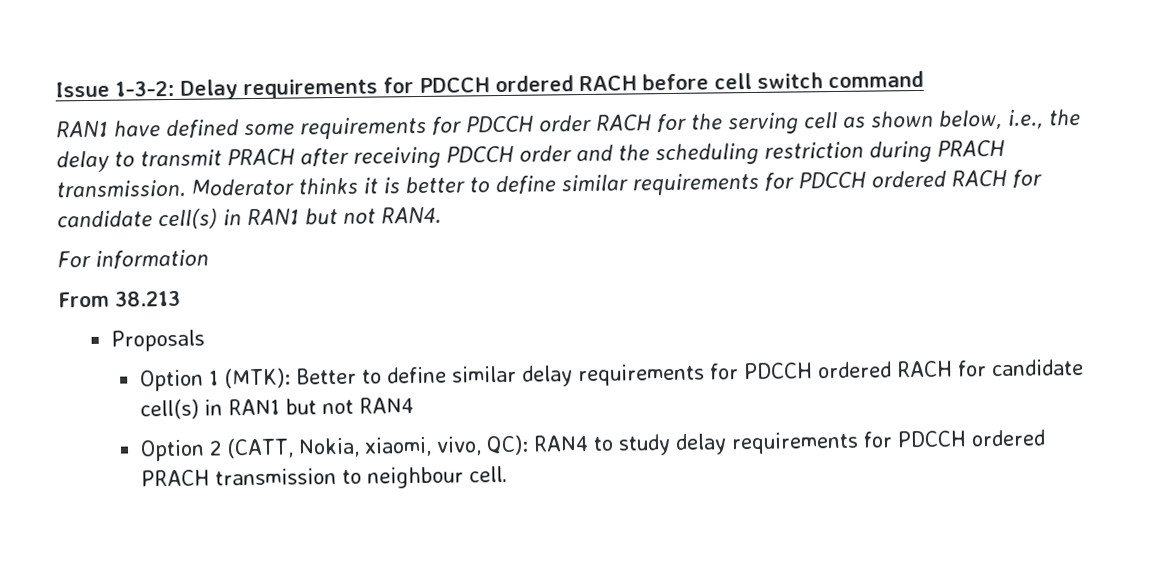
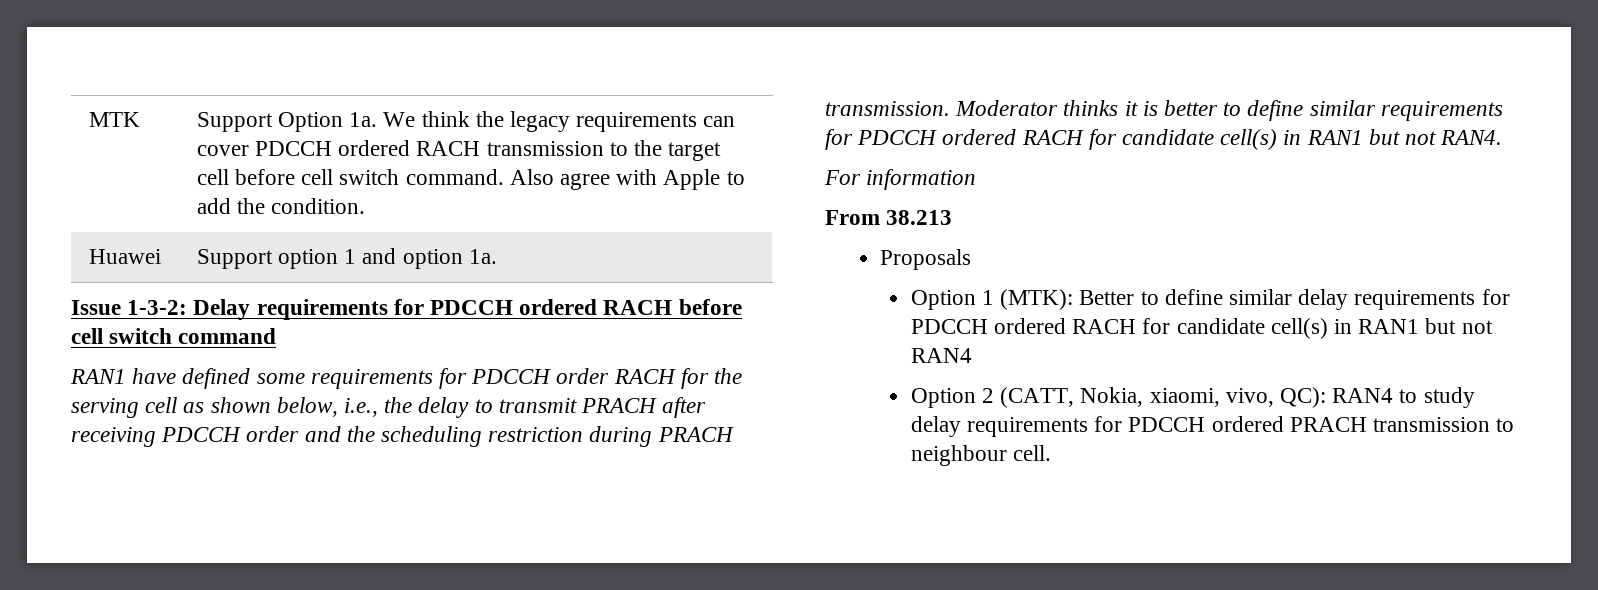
(55, 89) none -> [88,112,140,127] [196,111,736,132] [196,140,722,161] [196,169,745,190] [196,198,366,214] [88,249,161,264] [196,248,497,269] MTK | Support Option 1a. We think the legacy requirements can cover PDCCH ordered RACH transmission to the target cell before cell switch command. Also agree with Apple to add the condition. // Huawei | Support option 1 and option 1a. //

